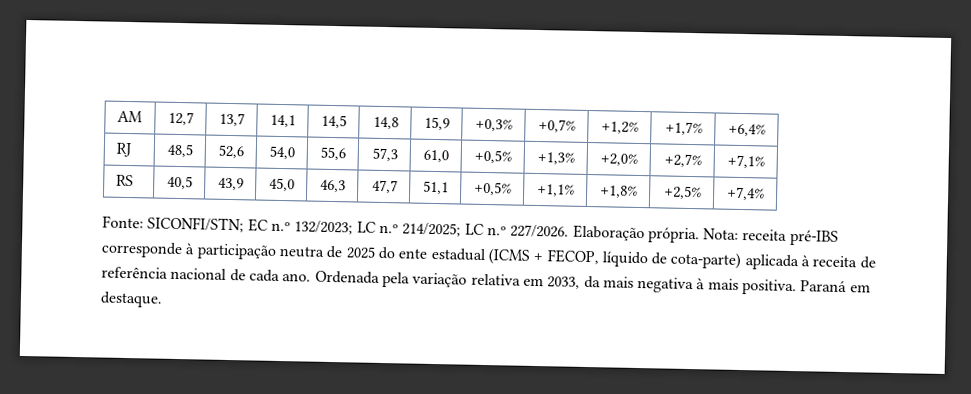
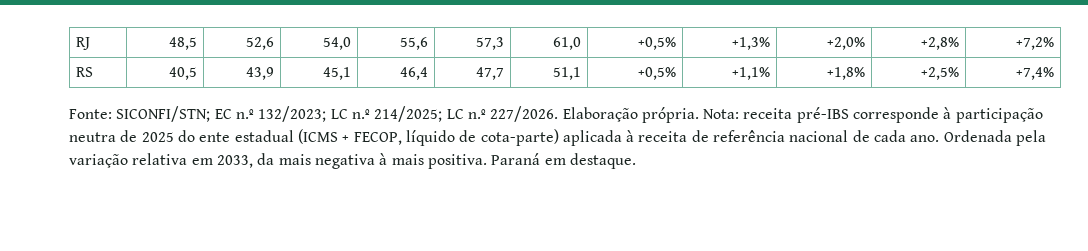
[116,110,143,123] [168,111,195,126] [219,112,246,127] [270,114,297,128] [321,114,348,129] [373,116,400,130] [424,116,451,131] [475,118,514,132] [538,119,577,133] [601,121,640,134] [665,121,704,136] [728,123,767,137] AM | 12,7 | 13,7 | 14,1 | 14,5 | 14,8 | 15,9 | +0,3% | +0,7% | +1,2% | +1,7% | +6,4% // -> (76, 43) none
[664,153,703,168] [727,154,766,169] +2,7% | +7,1% -> [920,37,959,50] [1015,37,1054,50] +2,8% | +7,2%
[269,177,296,192] [320,179,347,193] 45,0 | 46,3 -> [322,67,351,80] [399,67,428,80] 45,1 | 46,4

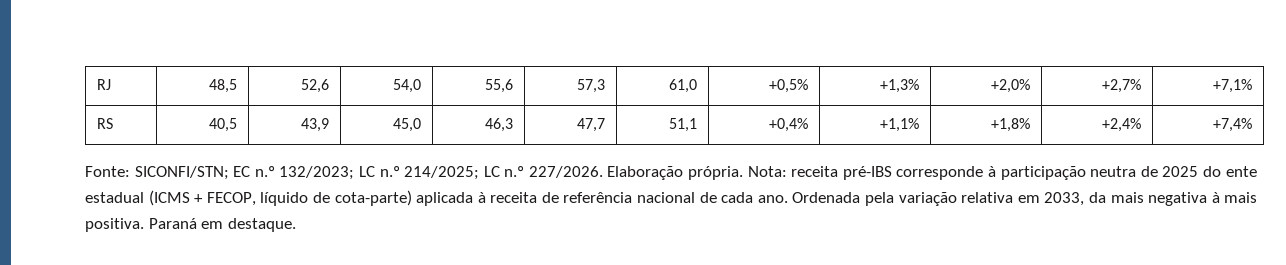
[920,37,959,50] [1015,37,1054,50] +2,8% | +7,2% -> [1102,79,1142,93] [1213,79,1253,93] +2,7% | +7,1%
[322,67,351,80] [399,67,428,80] 45,1 | 46,4 -> [393,118,422,132] [485,118,514,132] 45,0 | 46,3
[637,67,676,80] +0,5% -> [769,118,809,132] +0,4%
[920,67,959,80] +2,5% -> [1102,118,1142,132] +2,4%

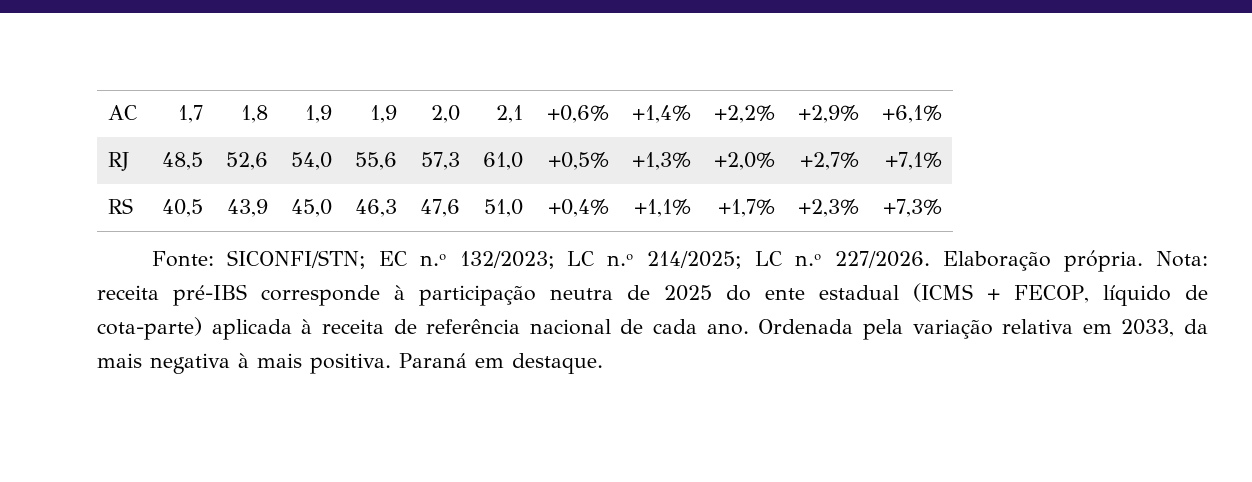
(96, 84) none -> [108,105,138,120] [177,105,203,123] [240,105,268,123] [304,105,332,123] [369,105,397,123] [430,105,460,123] [495,105,523,123] [546,105,609,123] [631,105,691,123] [713,105,775,123] [797,105,859,123] [881,105,942,123] AC | 1,7 | 1,8 | 1,9 | 1,9 | 2,0 | 2,1 | +0,6% | +1,4% | +2,2% | +2,9% | +6,1% //
[577,118,606,132] [669,118,698,132] 47,7 | 51,1 -> [419,199,460,217] [483,199,523,217] 47,6 | 51,0
[991,118,1031,132] [1102,118,1142,132] [1213,118,1253,132] +1,8% | +2,4% | +7,4% -> [717,199,775,217] [797,199,859,217] [882,199,942,217] +1,7% | +2,3% | +7,3%

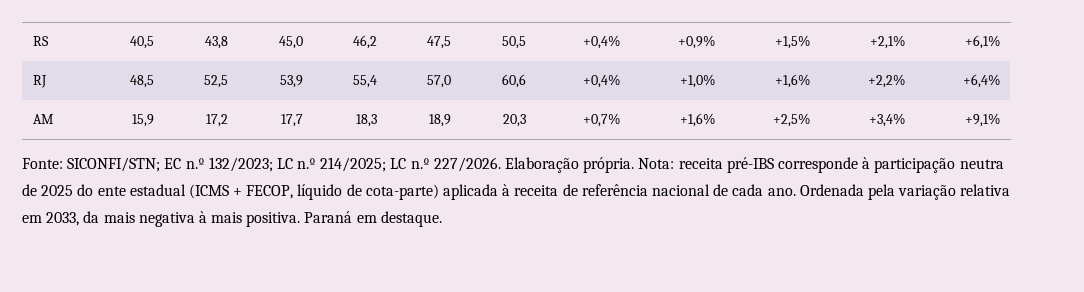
[108,105,138,120] [177,105,203,123] [240,105,268,123] [304,105,332,123] [369,105,397,123] [430,105,460,123] [495,105,523,123] [546,105,609,123] [631,105,691,123] [713,105,775,123] [797,105,859,123] [881,105,942,123] [108,152,130,171] [161,152,203,170] [225,152,268,170] [290,152,332,170] [354,152,397,170] [420,152,460,170] [482,152,523,170] [547,152,609,170] [631,152,691,170] [713,152,775,170] [799,152,859,170] [884,152,942,170] [108,198,134,214] [161,199,203,217] [226,199,268,217] [290,199,332,217] [354,199,397,217] [419,199,460,217] [483,199,523,217] [547,199,609,217] [633,199,691,217] [717,199,775,217] [797,199,859,217] [882,199,942,217] AC | 1,7 | 1,8 | 1,9 | 1,9 | 2,0 | 2,1 | +0,6% | +1,4% | +2,2% | +2,9% | +6,1% // RJ | 48,5 | 52,6 | 54,0 | 55,6 | 57,3 | 61,0 | +0,5% | +1,3% | +2,0% | +2,7% | +7,1% // RS | 40,5 | 43,9 | 45,0 | 46,3 | 47,6 | 51,0 | +0,4% | +1,1% | +1,7% | +2,3% | +7,3% -> [33,36,50,46] [129,36,154,49] [204,36,228,49] [278,36,303,49] [352,35,377,49] [426,36,451,49] [501,36,526,49] [582,35,620,49] [677,35,715,49] [774,35,810,49] [869,35,905,49] [964,35,1000,49] [33,75,48,88] [129,75,154,88] [203,75,228,88] [279,75,303,88] [352,75,377,88] [426,75,451,88] [501,74,526,88] [582,74,620,88] [679,74,715,88] [774,74,810,88] [867,74,905,88] [962,74,1000,88] [33,114,55,124] [131,114,154,127] [205,114,228,127] [280,114,303,127] [355,114,377,127] [428,114,451,127] [502,114,526,127] [582,113,620,127] [679,113,715,127] [772,113,810,127] [868,113,905,127] [964,113,1000,127] RS | 40,5 | 43,8 | 45,0 | 46,2 | 47,5 | 50,5 | +0,4% | +0,9% | +1,5% | +2,1% | +6,1% // RJ | 48,5 | 52,5 | 53,9 | 55,4 | 57,0 | 60,6 | +0,4% | +1,0% | +1,6% | +2,2% | +6,4% // AM | 15,9 | 17,2 | 17,7 | 18,3 | 18,9 | 20,3 | +0,7% | +1,6% | +2,5% | +3,4% | +9,1%

